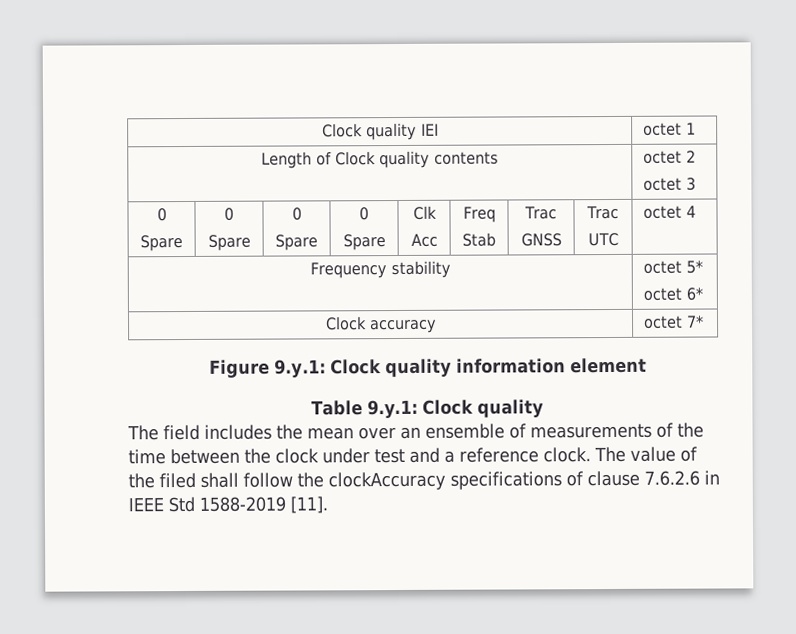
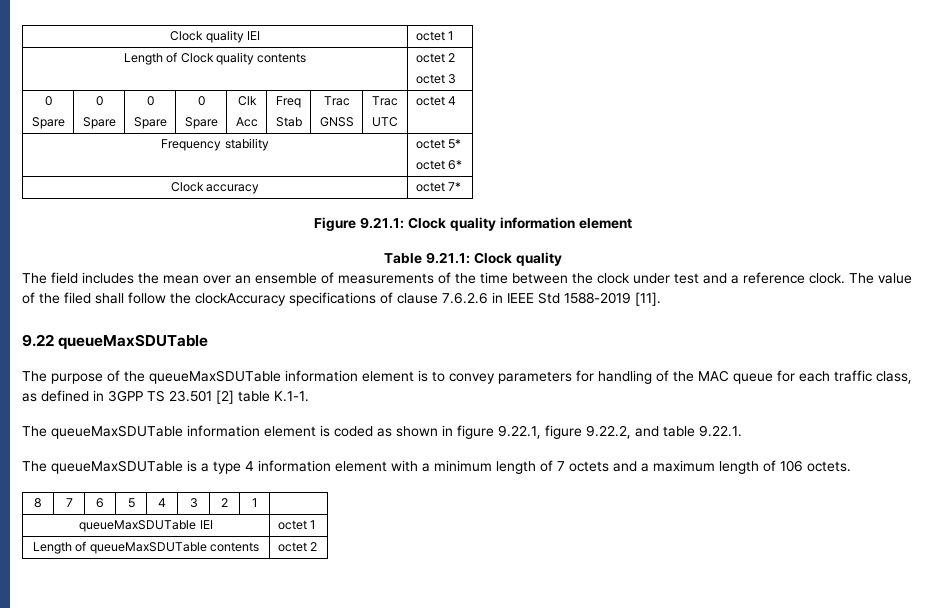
[273,359,326,378] 9.y.1: -> [360,217,404,229] 9.21.1:
[366,399,419,419] 9.y.1: -> [426,252,470,264] 9.21.1:
(328, 505) none -> [22,334,209,350] [22,370,912,384] [22,390,309,404] [22,425,742,439] [22,460,851,474] [34,498,42,508] [65,498,73,507] [96,498,104,508] [127,498,135,508] [158,498,166,507] [189,498,198,508] [221,498,228,507] [252,498,257,507] [79,520,213,532] [277,520,315,530] [32,541,260,554] [277,542,317,552] // 9.22 queueMaxSDUTable // The purpose of the queueMaxSDUTable information element is to convey parameters for handling of the MAC queue for each traffic class, as defined in 3GPP TS 23.501 [2] table K.1-1. // The queueMaxSDUTable information element is coded as shown in figure 9.22.1, figure 9.22.2, and table 9.22.1. // The queueMaxSDUTable is a type 4 information element with a minimum length of 7 octets and a maximum length of 106 octets. // 8 | 7 | 6 | 5 | 4 | 3 | 2 | 1 | // queueMaxSDUTable IEI | octet 1 // Length of queueMaxSDUTable contents | octet 2

